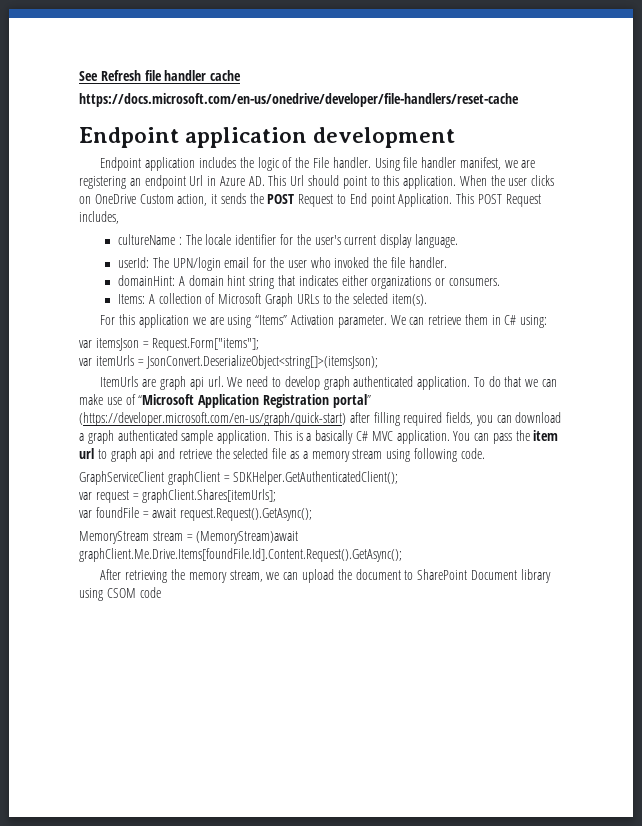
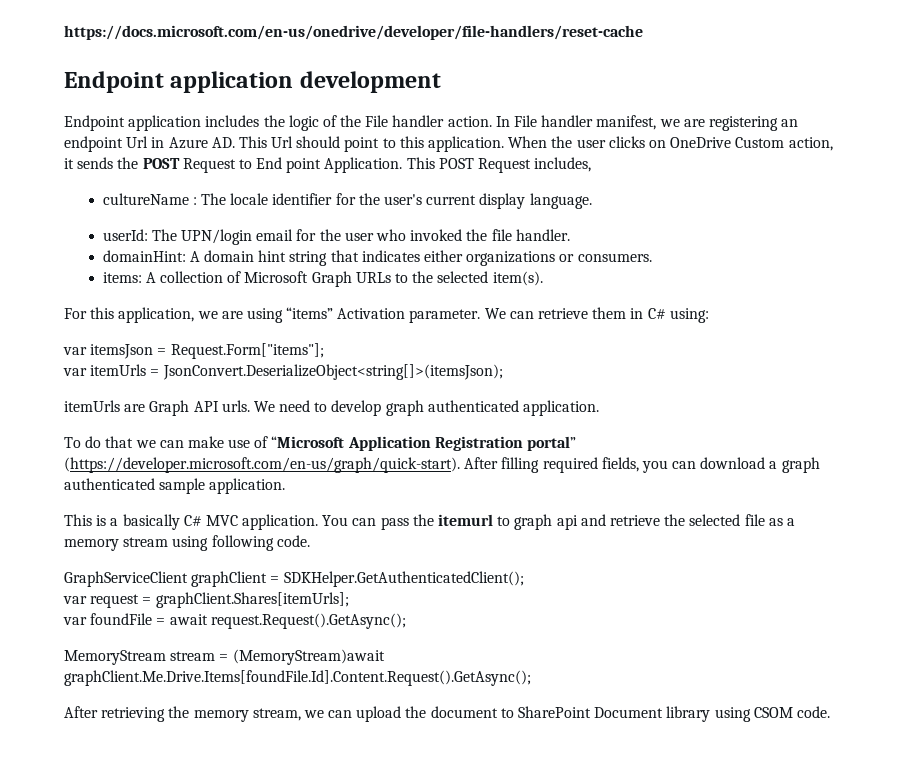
[79,70,242,81] See Refresh file handler cache // -> (64, 32) none
[332,157,418,171] handler. Using file -> [392,115,538,127] handler action. In File
[118,294,146,304] Items: -> [102,272,142,283] items:
[139,314,190,328] application -> [118,307,195,323] application,
[255,315,288,325] “Items” -> [286,307,334,319] “items”
[100,376,224,390] ItemUrls are graph api url. -> [64,400,250,416] itemUrls are Graph API urls.
(471, 383) none -> (600, 408) //
[79,412,370,426] (https://developer.microsoft.com/en-us/graph/quick-start) after -> [64,457,499,473] (https://developer.microsoft.com/en-us/graph/quick-start). After
(271, 437) none -> (286, 486) //
[533,430,559,441] [79,448,94,459] item url -> [438,514,494,526] itemurl
[139,587,161,598] code -> [796,706,830,718] code.

